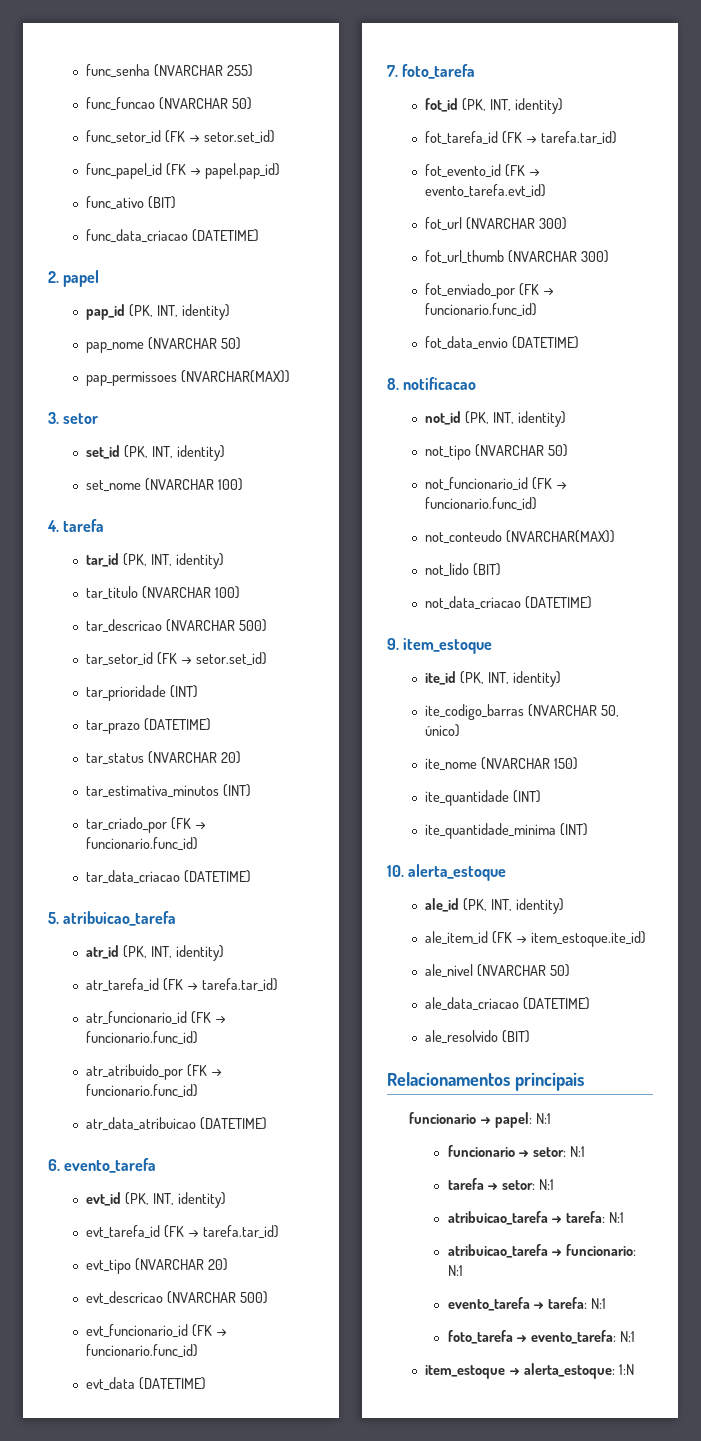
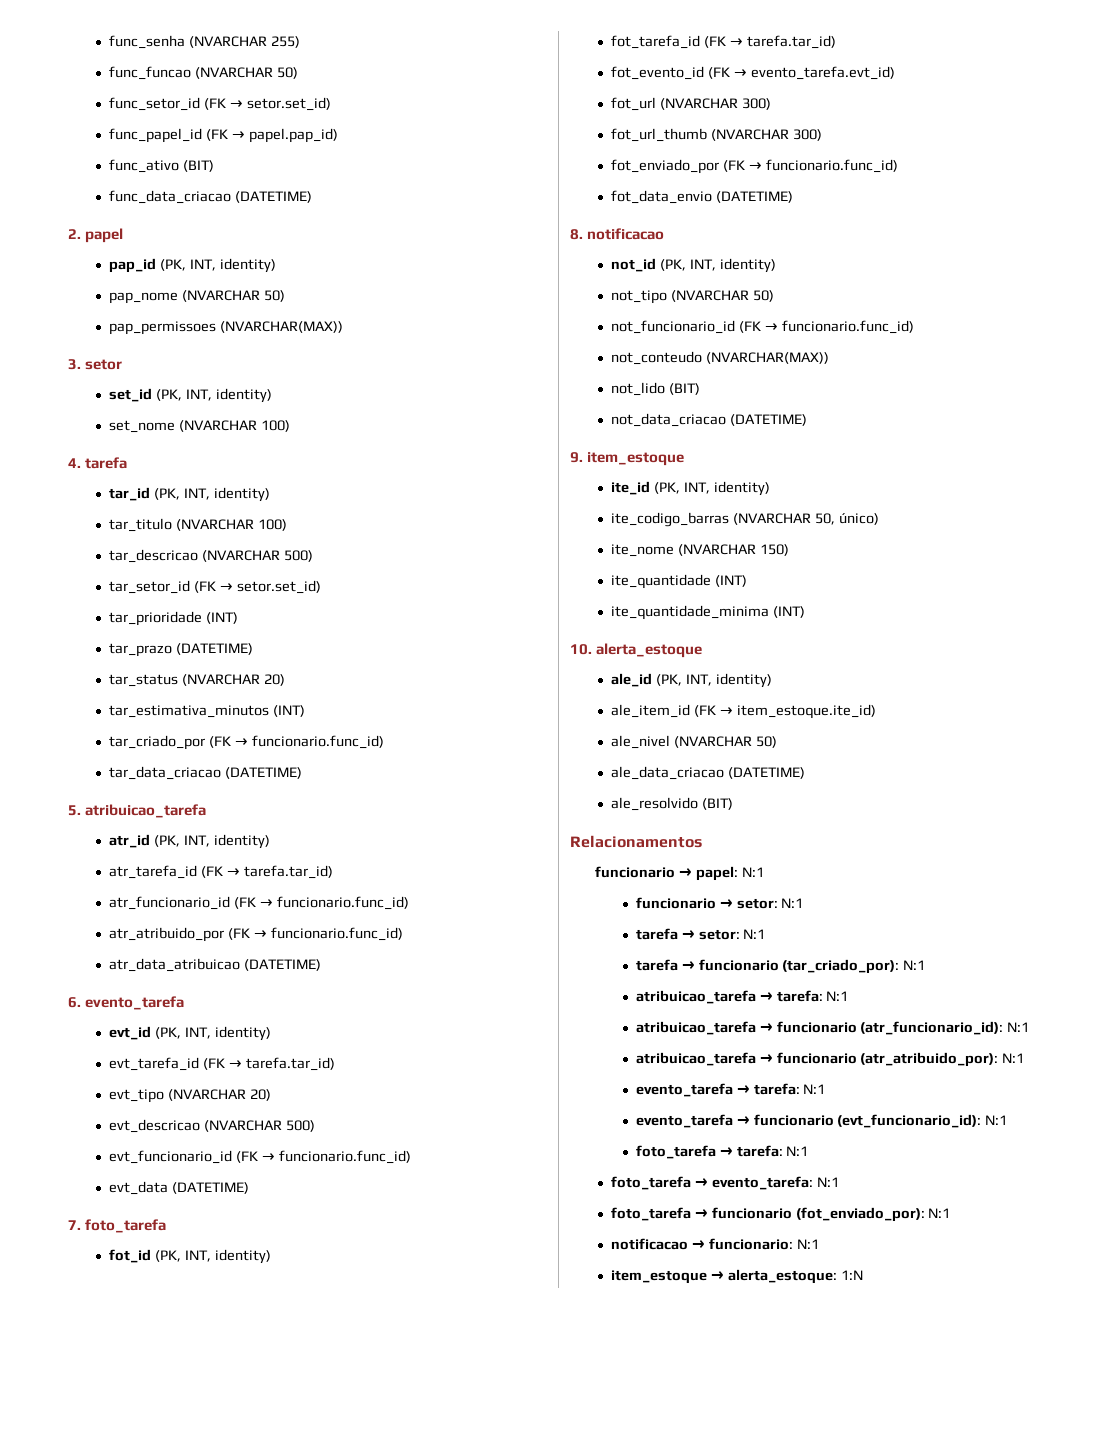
[514,1072,584,1091] principais -> (702, 841) none
(555, 1184) none -> [635,959,926,974] // tarefa → funcionario (tar_criado_por): N:1
[566,1244,637,1256] funcionario: -> [776,1021,1030,1035] [635,1052,999,1067] funcionario (atr_funcionario_id): N:1 // atribuicao_tarefa → funcionario (atr_atribuido_por):
[447,1330,617,1344] foto_tarefa → evento_tarefa: -> [635,1114,1008,1128] [635,1145,809,1159] [610,1176,839,1190] [610,1207,951,1222] [610,1238,793,1250] evento_tarefa → funcionario (evt_funcionario_id): N:1 // foto_tarefa → tarefa: N:1 // foto_tarefa → evento_tarefa: N:1 // foto_tarefa → funcionario (fot_enviado_por): N:1 // notificacao → funcionario:

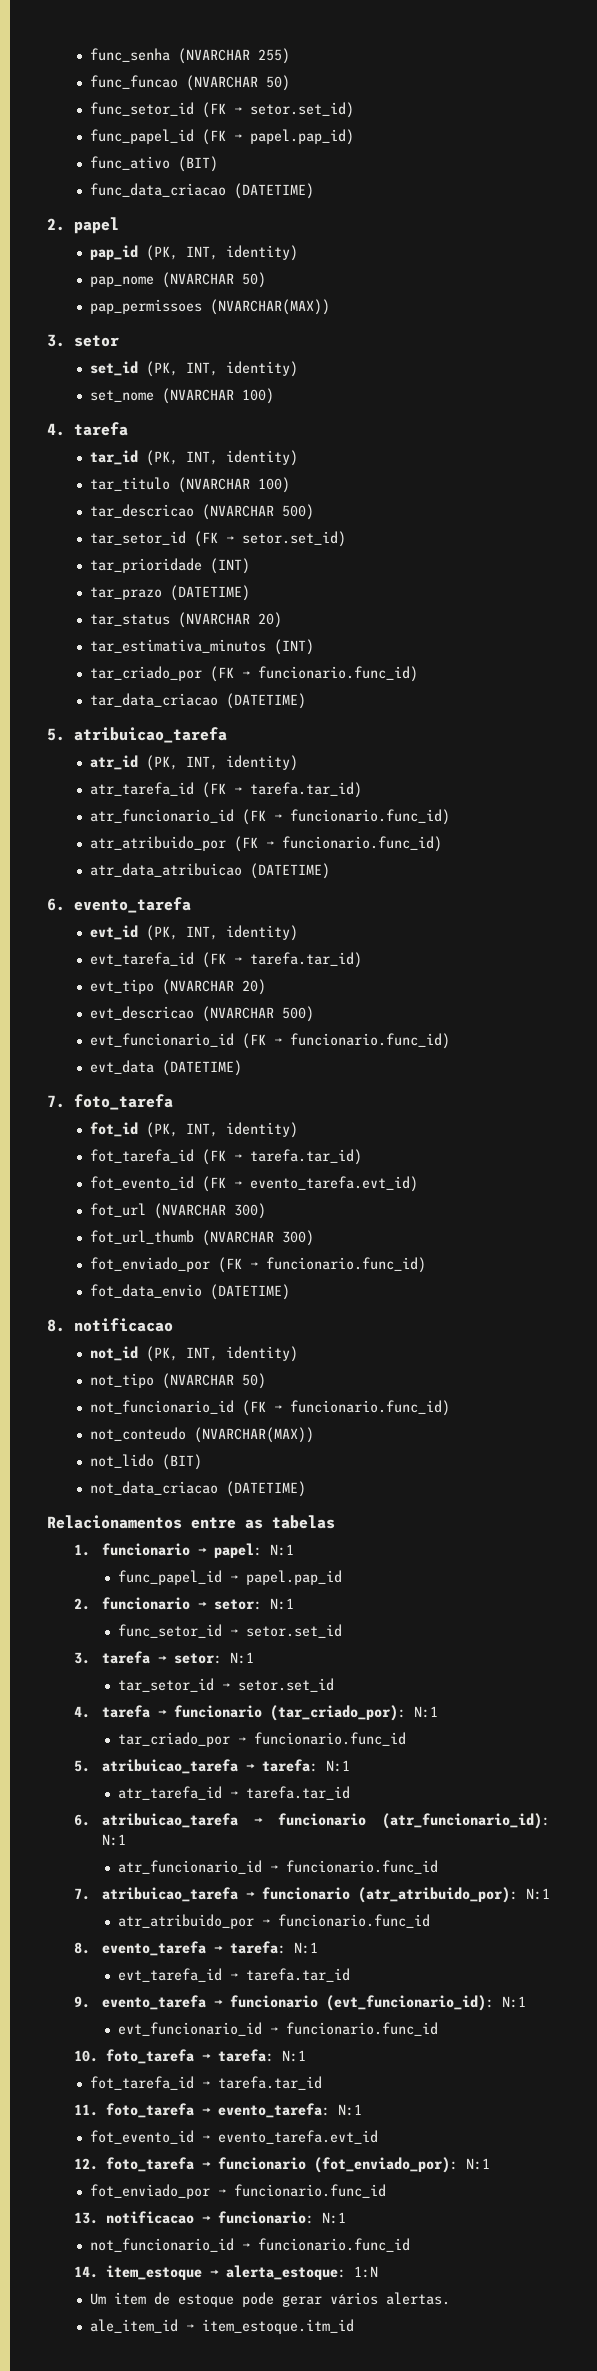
[570,452,685,466] [610,481,770,496] [610,512,879,527] [610,544,789,557] [610,574,747,589] [610,605,805,620] [570,643,703,658] [610,673,772,688] [610,704,876,719] [610,735,777,749] [610,766,805,780] [610,797,733,811] [570,835,702,848] 9. item_estoque // ite_id (PK, INT, identity) // ite_codigo_barras (NVARCHAR 50, único) // ite_nome (NVARCHAR 150) // ite_quantidade (INT) // ite_quantidade_minima (INT) // 10. alerta_estoque // ale_id (PK, INT, identity) // ale_item_id (FK → item_estoque.ite_id) // ale_nivel (NVARCHAR 50) // ale_data_criacao (DATETIME) // ale_resolvido (BIT) // Relacionamentos // -> [47,1515,335,1529] [74,1544,91,1556] Relacionamentos entre as tabelas // 1.
(764, 872) none -> [117,1570,342,1585] [74,1598,91,1610] func_papel_id → papel.pap_id // 2.
(804, 903) none -> [117,1624,342,1638] [74,1652,91,1664] func_setor_id → setor.set_id // 3.
(766, 934) none -> [117,1678,334,1692] [74,1706,91,1718] tar_setor_id → setor.set_id // 4.
(926, 965) none -> [117,1732,406,1747] [74,1760,91,1772] tar_criado_por → funcionario.func_id // 5.
(849, 996) none -> [117,1786,350,1800] [74,1814,91,1826] atr_tarefa_id → tarefa.tar_id // 6.
(1030, 1027) none -> [117,1860,438,1874] [74,1888,91,1900] atr_funcionario_id → funcionario.func_id // 7.
(1025, 1058) none -> [117,1914,430,1929] [74,1942,91,1954] atr_atribuido_por → funcionario.func_id // 8.
(826, 1089) none -> [117,1968,350,1982] [74,1996,91,2008] evt_tarefa_id → tarefa.tar_id // 9.
(1008, 1120) none -> [117,2022,438,2036] [74,2050,99,2062] evt_funcionario_id → funcionario.func_id // 10.
(809, 1151) none -> [90,2076,323,2090] [74,2104,99,2116] fot_tarefa_id → tarefa.tar_id // 11.
(839, 1182) none -> [90,2130,379,2144] [74,2158,99,2170] fot_evento_id → evento_tarefa.evt_id // 12.
(951, 1213) none -> [90,2184,387,2199] [74,2212,99,2224] fot_enviado_por → funcionario.func_id // 13.
(819, 1244) none -> [90,2238,411,2252] [74,2266,99,2278] not_funcionario_id → funcionario.func_id // 14.
(863, 1275) none -> [90,2292,451,2307] [90,2319,355,2334] // Um item de estoque pode gerar vários alertas. // ale_item_id → item_estoque.itm_id

